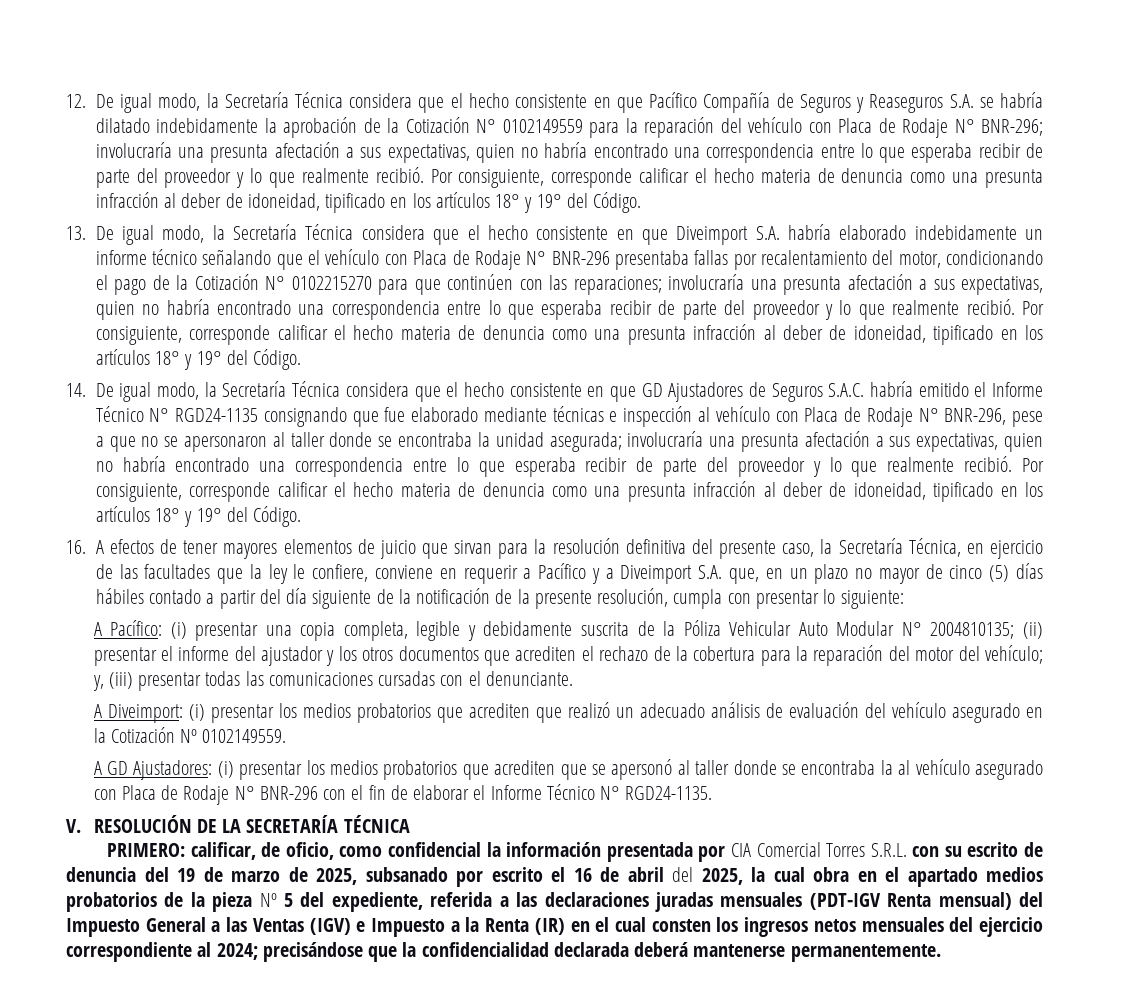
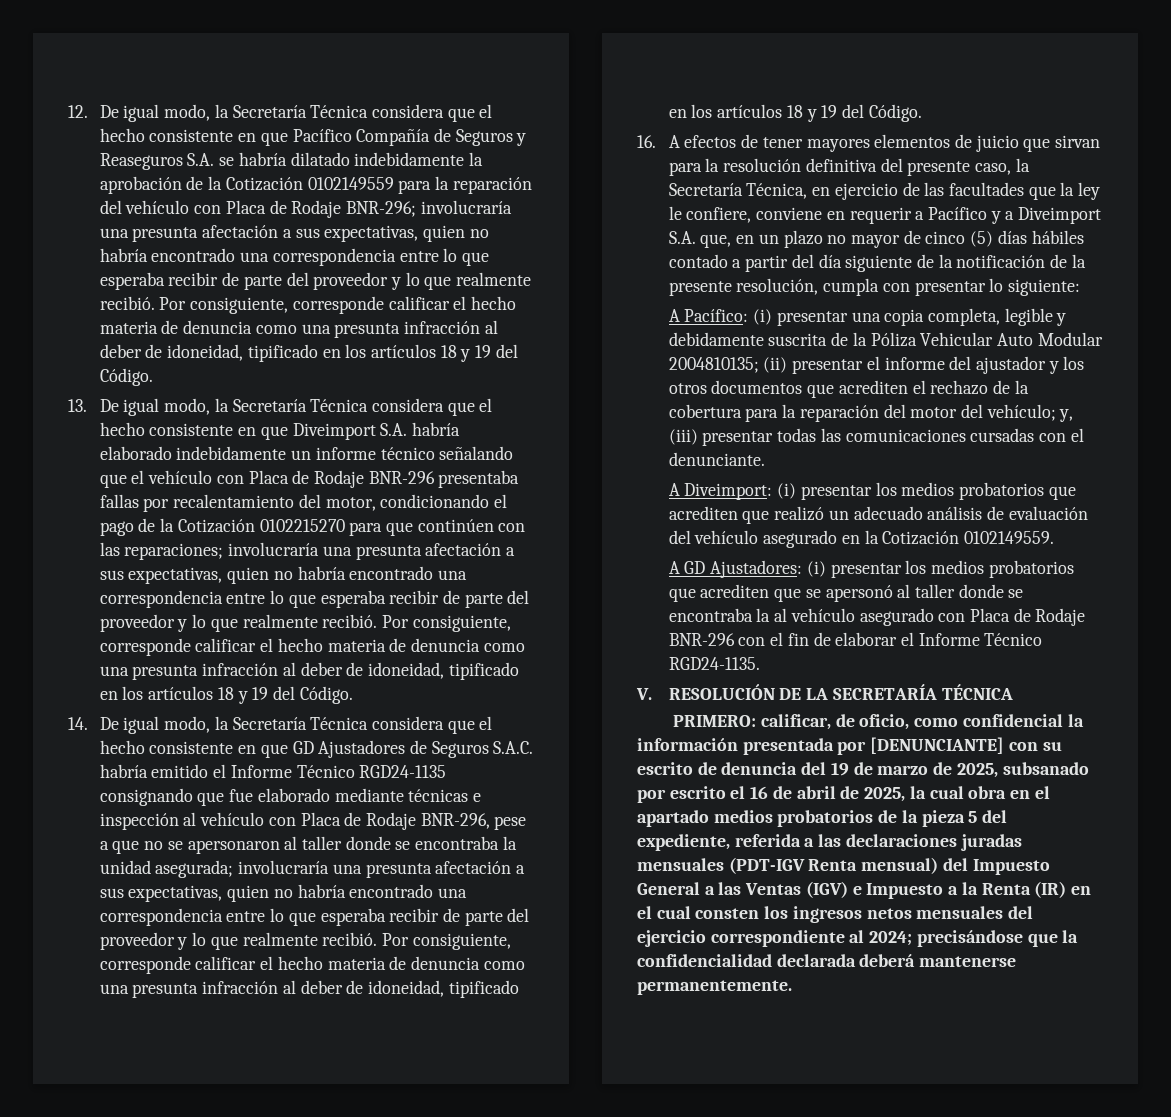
[476,119,497,133] N° -> (303, 184) none
[954,119,975,133] N° -> (342, 209) none
[495,194,562,213] 18° y 19° -> [440,345,492,362] 18 y 19
[526,251,547,265] N° -> (364, 479) none
[265,276,286,290] N° -> (255, 526) none
[155,351,222,370] 18° y 19° -> [217,687,269,704] 18 y 19
[149,408,170,422] N° -> (355, 771) none
[918,408,939,422] N° -> (416, 821) none
[155,508,222,527] 18° y 19° -> [786,105,838,122] 18 y 19
[901,622,922,636] N° -> (1103, 339) none
[180,729,198,743] Nº -> (960, 538) none
[234,786,255,800] N° -> (1086, 617) none
[600,786,621,800] N° -> (1043, 639) none
[730,842,907,857] CIA Comercial Torres S.R.L. -> [870,737,1005,754] [DENUNCIANTE]
[672,867,693,882] del -> [840,786,860,799] de
[259,893,277,907] Nº -> (965, 818) none

